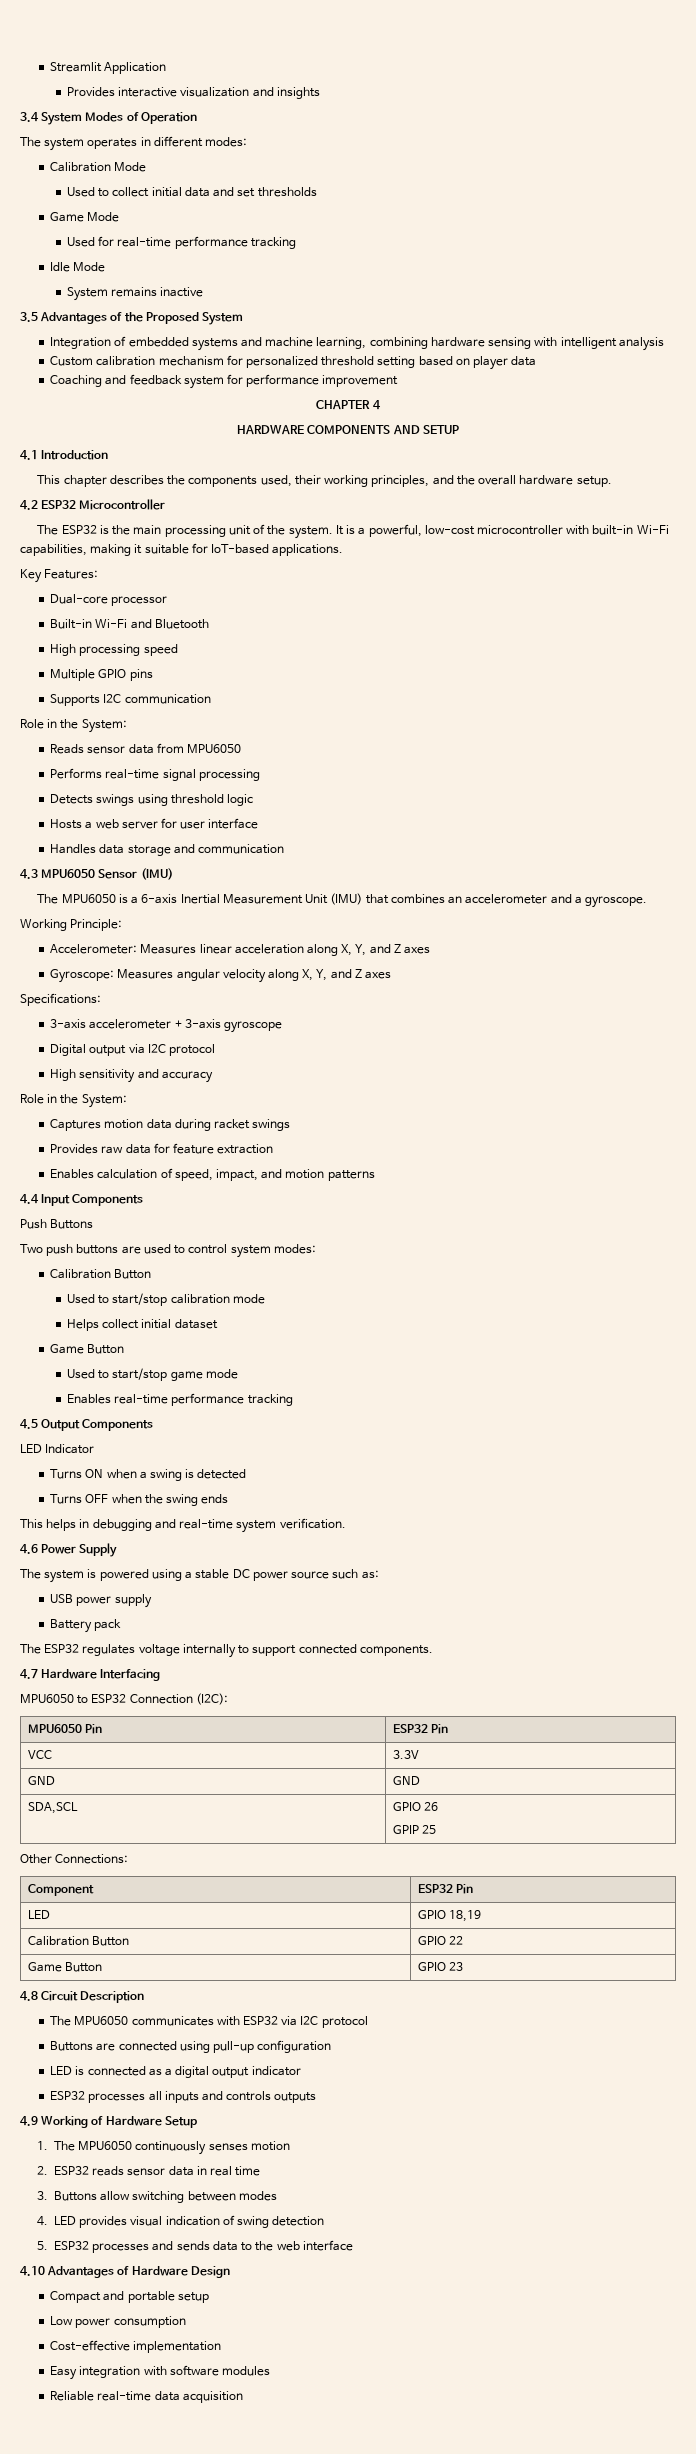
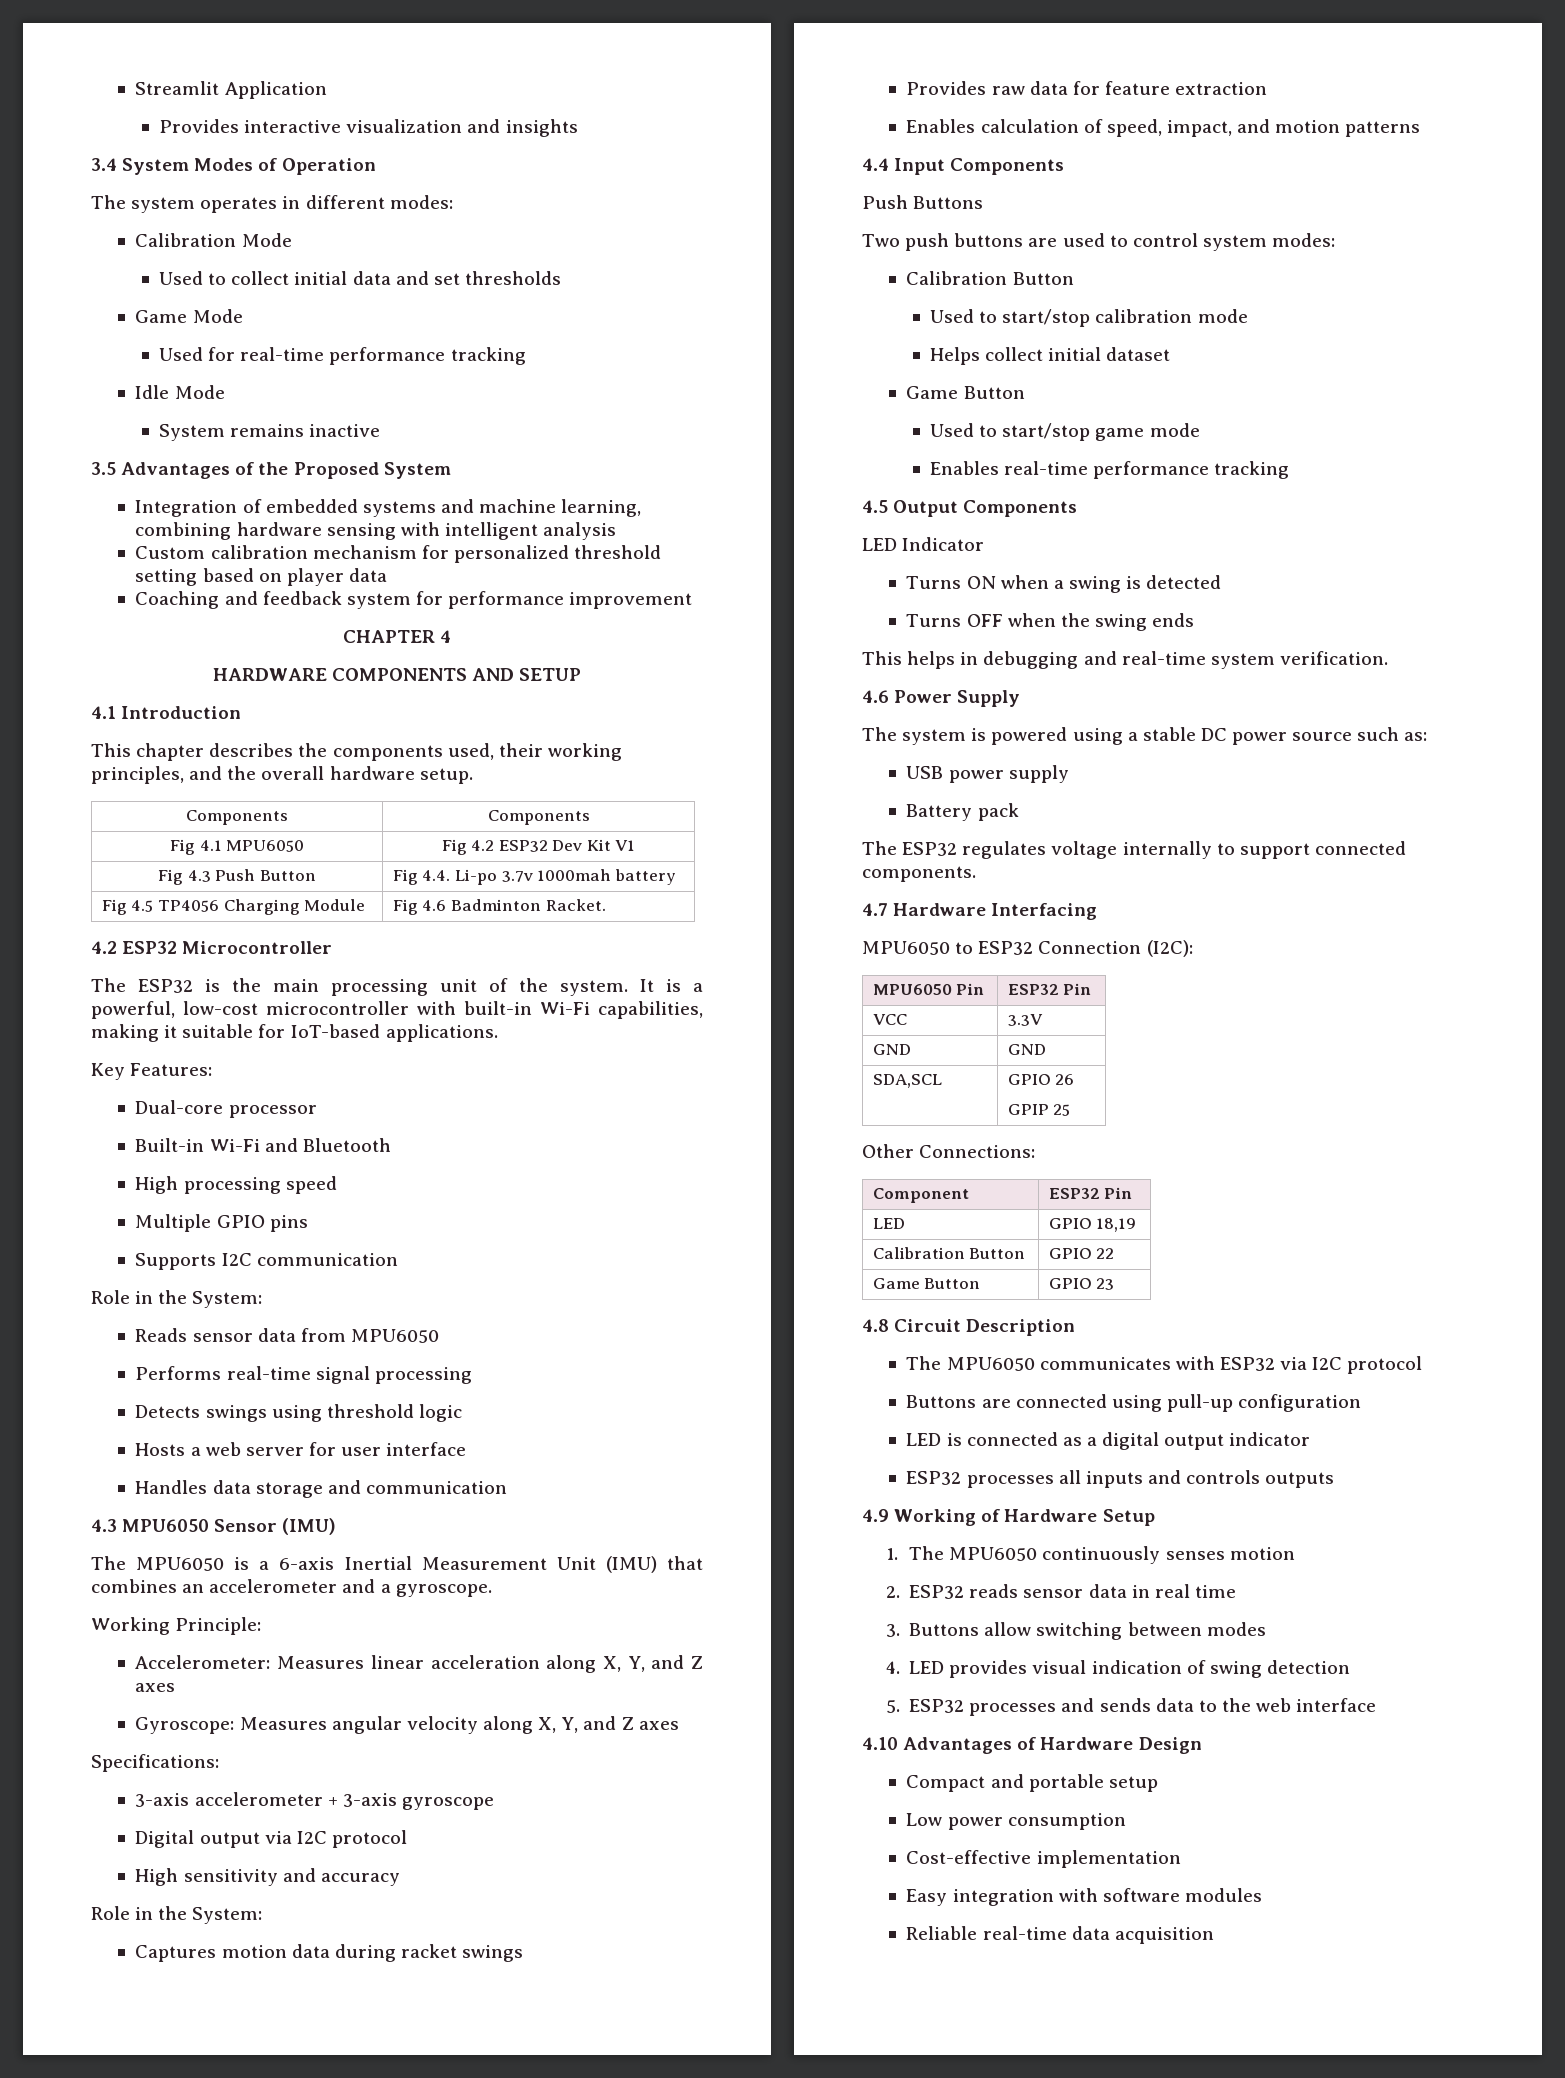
(612, 481) none -> [186,810,288,825] [487,810,590,825] [169,839,305,855] [441,839,636,855] [158,869,316,885] [392,869,676,885] [101,899,366,915] [392,899,606,915] // Components | Components // Fig 4.1 MPU6050 | Fig 4.2 ESP32 Dev Kit V1 // Fig 4.3 Push Button | Fig 4.4. Li-po 3.7v 1000mah battery // Fig 4.5 TP4056 Charging Module | Fig 4.6 Badminton Racket.

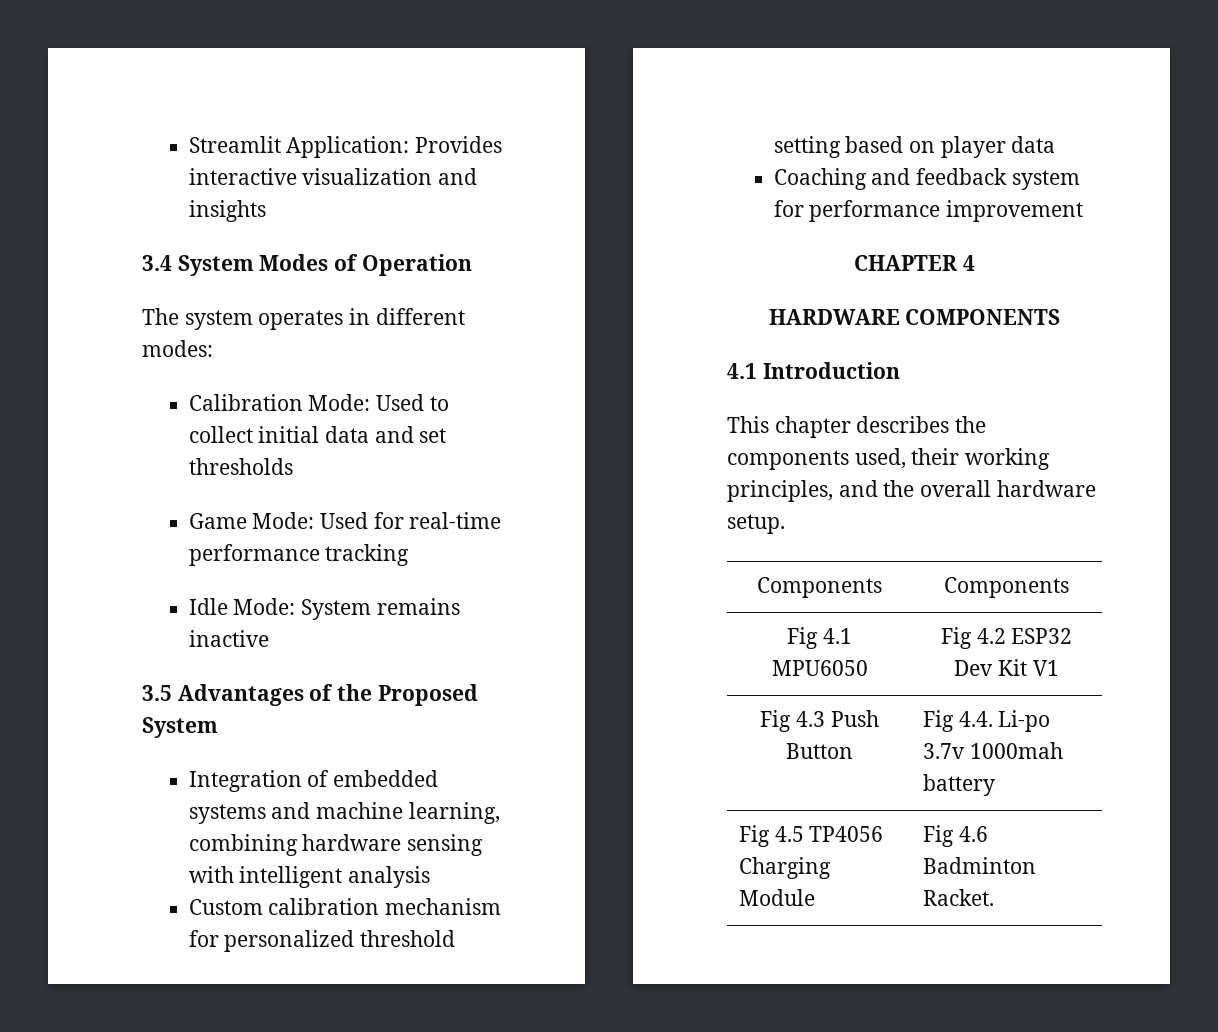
[224,81,327,99] Application // -> [286,136,410,158] Application:
[241,233,292,247] Mode // -> [308,394,371,411] Mode:
[192,309,243,323] Mode // -> [252,512,315,529] Mode:
[174,385,225,399] Mode // -> [233,598,296,615] Mode:
[472,668,582,681] AND SETUP -> (1061, 317) none
[91,941,333,954] [91,978,703,996] [91,1001,703,1019] [91,1024,498,1042] [91,1063,213,1080] [135,1100,317,1118] [135,1138,391,1152] [135,1176,337,1194] [135,1214,308,1232] [135,1253,398,1270] [91,1290,263,1308] [135,1328,439,1343] [135,1366,472,1384] [135,1404,462,1422] [135,1442,467,1456] [135,1480,507,1498] [91,1518,337,1535] [91,1556,703,1573] [91,1579,492,1597] [91,1617,262,1635] [135,1655,704,1673] [135,1683,176,1692] [135,1716,679,1734] [91,1754,219,1772] [135,1792,494,1810] [135,1830,407,1848] [135,1868,400,1886] [91,1906,263,1924] [135,1944,524,1962] [906,81,1268,95] [906,119,1421,137] [862,158,1065,175] [862,195,984,209] [862,233,1336,251] [906,271,1074,285] [930,309,1248,327] [930,347,1171,365] [906,386,1025,399] [930,423,1200,441] [930,461,1290,479] [862,500,1078,517] [862,537,985,551] [906,575,1222,593] [906,613,1195,631] [862,651,1388,669] [862,690,1021,707] [862,727,1428,745] [906,765,1069,783] [906,803,1019,821] [862,841,1406,859] [862,866,976,882] [862,903,1098,920] [862,940,1193,957] [872,983,985,995] [1007,983,1092,995] [872,1014,907,1025] [1007,1014,1043,1026] [872,1044,911,1055] [1007,1044,1046,1055] [872,1074,942,1088] [1007,1074,1075,1085] [1007,1104,1071,1116] [862,1144,1036,1158] [872,1188,969,1203] [1048,1187,1133,1199] [872,1218,905,1229] [1048,1218,1137,1232] [872,1247,1026,1259] [1048,1248,1115,1259] [872,1278,981,1289] [1048,1278,1115,1290] [862,1319,1076,1336] [906,1356,1423,1374] [906,1394,1362,1412] [906,1432,1311,1450] [906,1470,1335,1488] [862,1509,1155,1526] [885,1546,1295,1564] [885,1584,1236,1599] [885,1622,1266,1640] [885,1660,1350,1678] [885,1698,1377,1716] [862,1737,1202,1754] [906,1774,1158,1792] [906,1813,1126,1830] [906,1850,1181,1868] [906,1888,1262,1906] [906,1926,1214,1944] // 4.2 ESP32 Microcontroller // The ESP32 is the main processing unit of the system. It is a powerful, low-cost microcontroller with built-in Wi-Fi capabilities, making it suitable for IoT-based applications. // Key Features: // Dual-core processor // Built-in Wi-Fi and Bluetooth // High processing speed // Multiple GPIO pins // Supports I2C communication // Role in the System: // Reads sensor data from MPU6050 // Performs real-time signal processing // Detects swings using threshold logic // Hosts a web server for user interface // Handles data storage and communication // 4.3 MPU6050 Sensor (IMU) // The MPU6050 is a 6-axis Inertial Measurement Unit (IMU) that combines an accelerometer and a gyroscope. // Working Principle: // Accelerometer: Measures linear acceleration along X, Y, and Z axes // Gyroscope: Measures angular velocity along X, Y, and Z axes // Specifications: // 3-axis accelerometer + 3-axis gyroscope // Digital output via I2C protocol // High sensitivity and accuracy // Role in the System: // Captures motion data during racket swings // Provides raw data for feature extraction // Enables calculation of speed, impact, and motion patterns // 4.4 Input Components // Push Buttons // Two push buttons are used to control system modes: // Calibration Button // Used to start/stop calibration mode // Helps collect initial dataset // Game Button // Used to start/stop game mode // Enables real-time performance tracking // 4.5 Output Components // LED Indicator // Turns ON when a swing is detected // Turns OFF when the swing ends // This helps in debugging and real-time system verification. // 4.6 Power Supply // The system is powered using a stable DC power source such as: // USB power supply // Battery pack // The ESP32 regulates voltage internally to support connected components. // 4.7 Hardware Interfacing // MPU6050 to ESP32 Connection (I2C): // MPU6050 Pin | ESP32 Pin // VCC | 3.3V // GND | GND // SDA,SCL | GPIO 26 // GPIP 25 // Other Connections: // Component | ESP32 Pin // LED | GPIO 18,19 // Calibration Button | GPIO 22 // Game Button | GPIO 23 // 4.8 Circuit Description // The MPU6050 communicates with ESP32 via I2C protocol // Buttons are connected using pull-up configuration // LED is connected as a digital output indicator // ESP32 processes all inputs and controls outputs // 4.9 Working of Hardware Setup // 1. The MPU6050 continuously senses motion // 2. ESP32 reads sensor data in real time // 3. Buttons allow switching between modes // 4. LED provides visual indication of swing detection // 5. ESP32 processes and sends data to the web interface // 4.10 Advantages of Hardware Design // Compact and portable setup // Low power consumption // Cost-effective implementation // Easy integration with software modules // Reliable real-time data acquisition -> (994, 897) none

